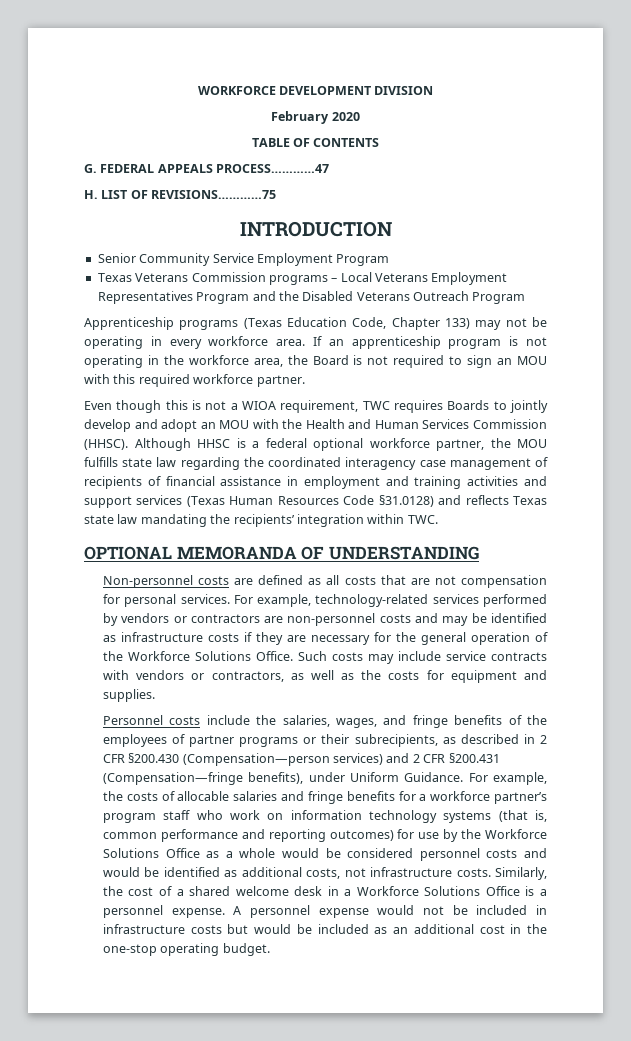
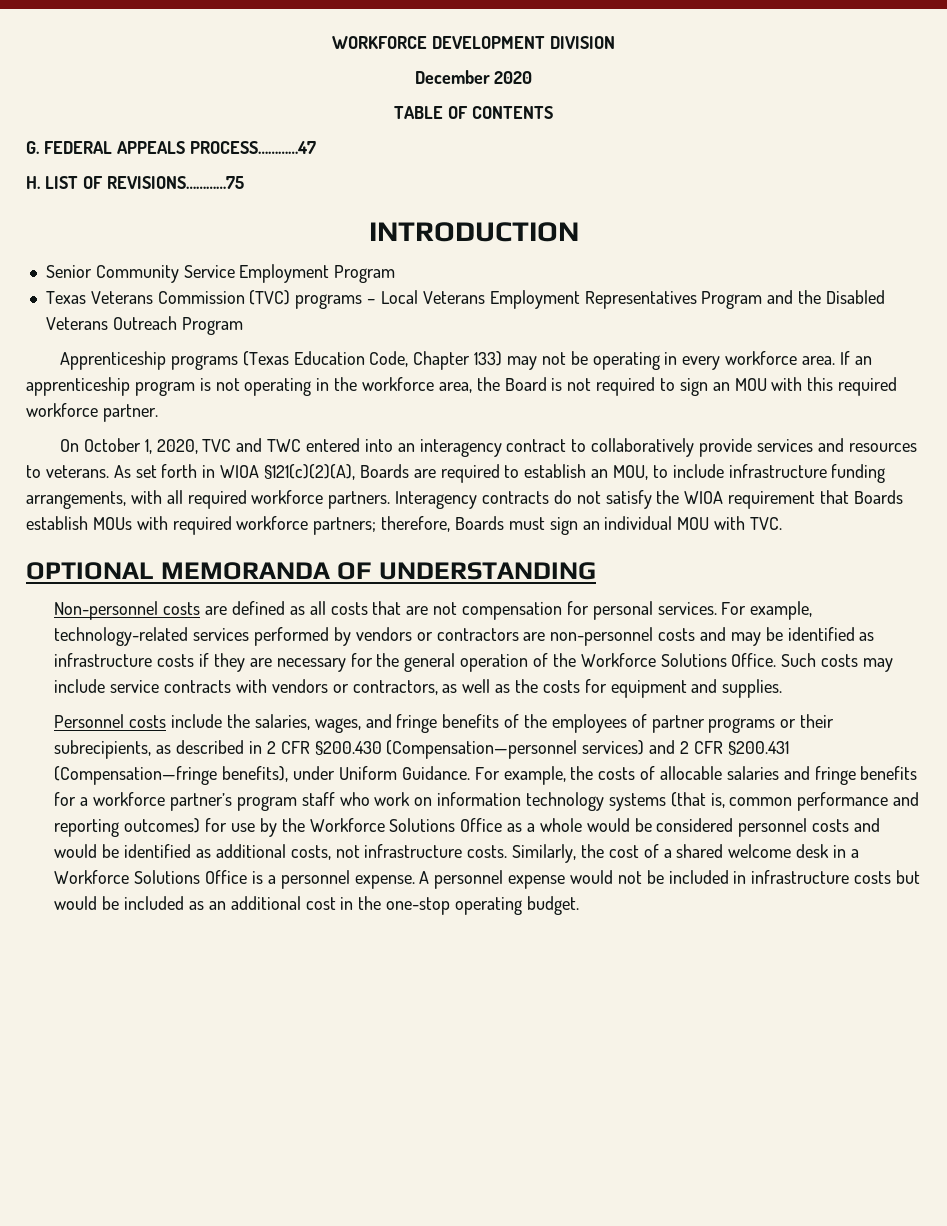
[271,111,330,124] February -> [414,70,490,84] December
(266, 277) none -> [249,290,291,305] (TVC)
[84,400,548,413] [84,419,547,432] [84,438,547,451] [84,457,548,470] [84,476,547,489] [84,495,547,508] [84,514,438,527] Even though this is not a WIOA requirement, TWC requires Boards to jointly develop and adopt an MOU with the Health and Human Services Commission (HHSC). Although HHSC is a federal optional workforce partner, the MOU fulfills state law regarding the coordinated interagency case management of recipients of financial assistance in employment and training activities and support services (Texas Human Resources Code §31.0128) and reflects Texas state law mandating the recipients’ integration within TWC. -> [59,438,917,457] [26,464,886,483] [26,490,903,509] [26,516,783,535] On October 1, 2020, TVC and TWC entered into an interagency contract to collaboratively provide services and resources to veterans. As set forth in WIOA §121(c)(2)(A), Boards are required to establish an MOU, to include infrastructure funding arrangements, with all required workforce partners. Interagency contracts do not satisfy the WIOA requirement that Boards establish MOUs with required workforce partners; therefore, Boards must sign an individual MOU with TVC.
[182,753,330,766] (Compensation—person -> [386,740,578,759] (Compensation—personnel

